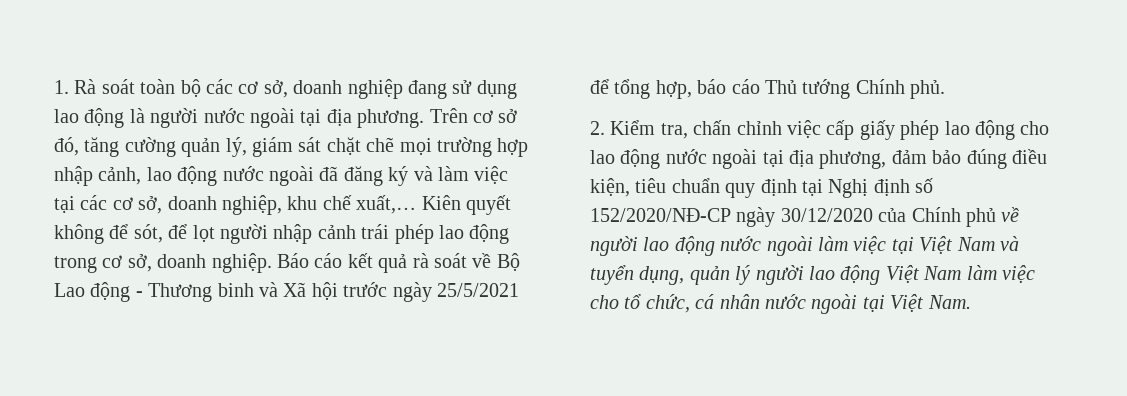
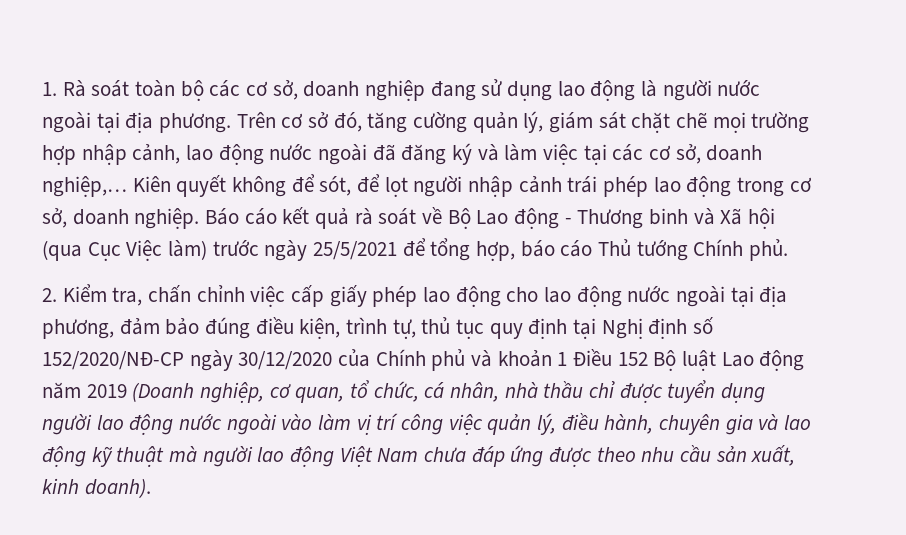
[222,195,417,215] nghiệp, khu chế xuất,… -> [42,176,127,197] nghiệp,…
(338, 291) none -> [42,240,208,261] (qua Cục Việc làm)
[635,178,720,193] tiêu chuẩn -> [346,317,485,339] trình tự, thủ tục
[1001,207,1020,222] về -> [471,349,805,371] [42,380,766,403] và khoản 1 Điều 152 Bộ luật Lao động năm 2019 (Doanh nghiệp, cơ quan, tổ chức, cá nhân, nhà thầu chỉ được tuyển dụng
[818,236,1019,254] [590,265,751,285] làm việc tại Việt Nam và tuyển dụng, quản lý -> [281,413,812,435] [42,446,198,467] vào làm vị trí công việc quản lý, điều hành, chuyên gia và lao động kỹ thuật mà
[966,265,1035,283] [590,294,971,314] làm việc cho tổ chức, cá nhân nước ngoài tại Việt Nam. -> [424,445,796,467] [42,478,151,498] chưa đáp ứng được theo nhu cầu sản xuất, kinh doanh).

